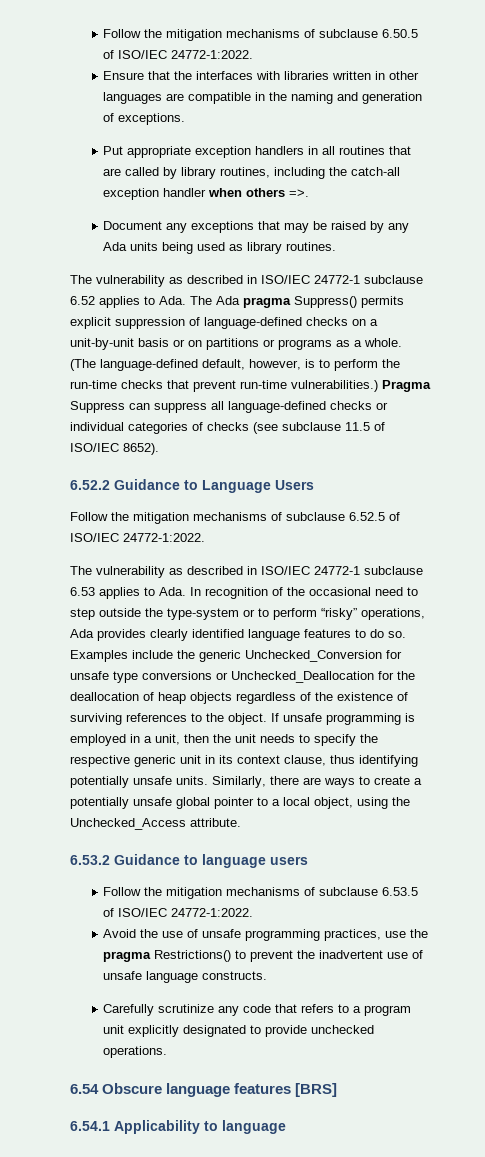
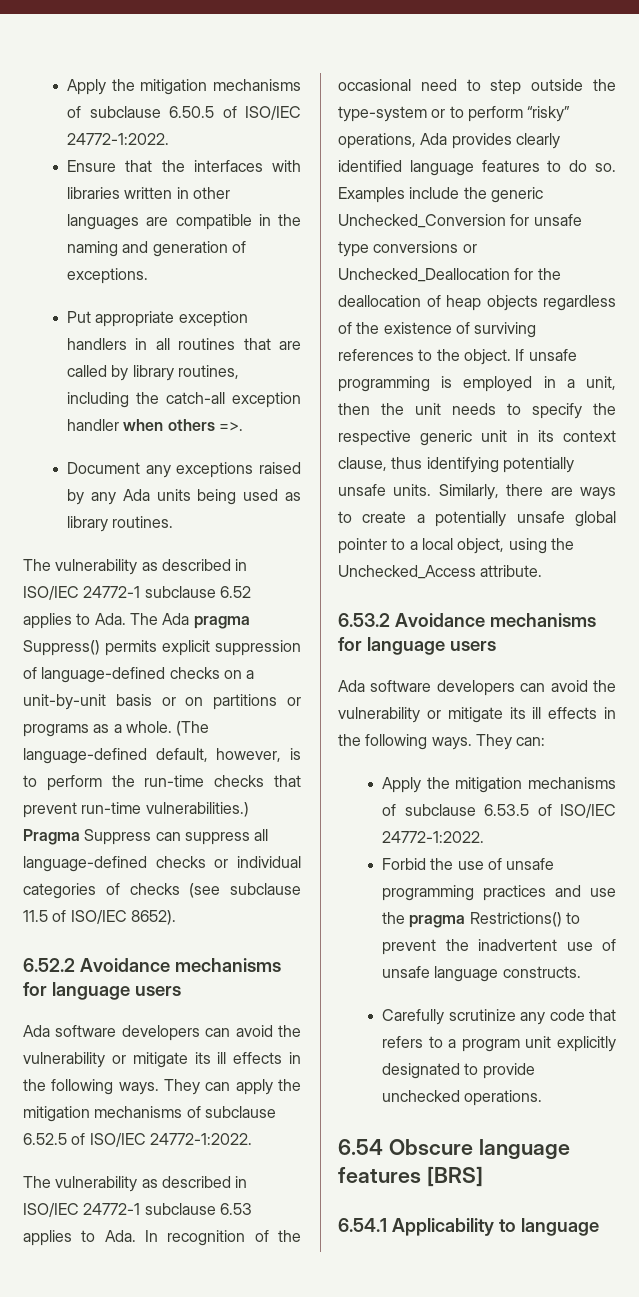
[103,29,142,38] Follow -> [66,79,106,95] Apply
[258,221,328,233] that may be -> (254, 470) none
[114,479,314,493] [70,512,108,521] Guidance to Language Users // Follow -> [79,958,281,972] [23,982,181,1000] [23,1025,301,1041] [23,1052,301,1068] [23,1079,273,1095] Avoidance mechanisms for language users // Ada software developers can avoid the vulnerability or mitigate its ill effects in the following ways. They can apply
[114,854,308,868] [103,887,142,896] Guidance to language users // Follow -> [394,613,596,627] [338,637,496,655] [338,680,616,696] [338,707,616,723] [338,734,546,750] [381,777,421,793] Avoidance mechanisms for language users // Ada software developers can avoid the vulnerability or mitigate its ill effects in the following ways. They can: // Apply
[103,929,137,938] Avoid -> [381,858,426,870] Forbid
[324,929,382,941] practices, -> [482,885,581,901] practices and

